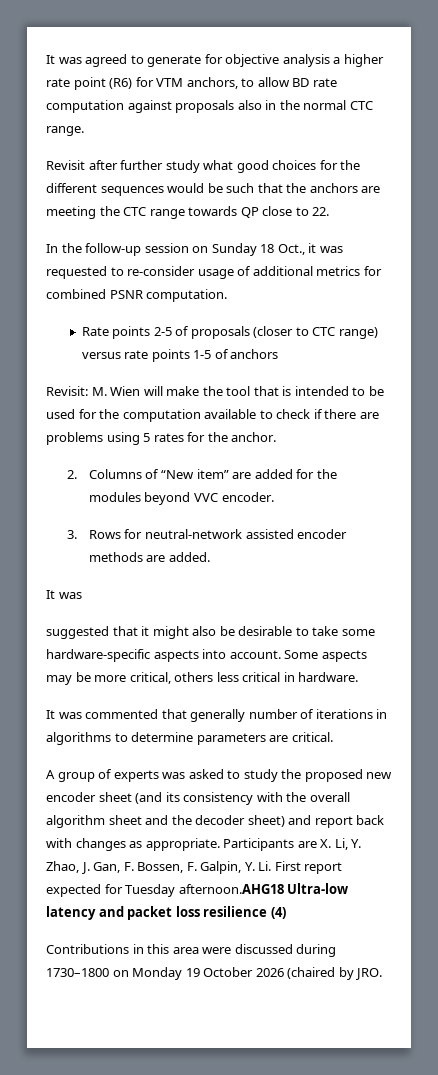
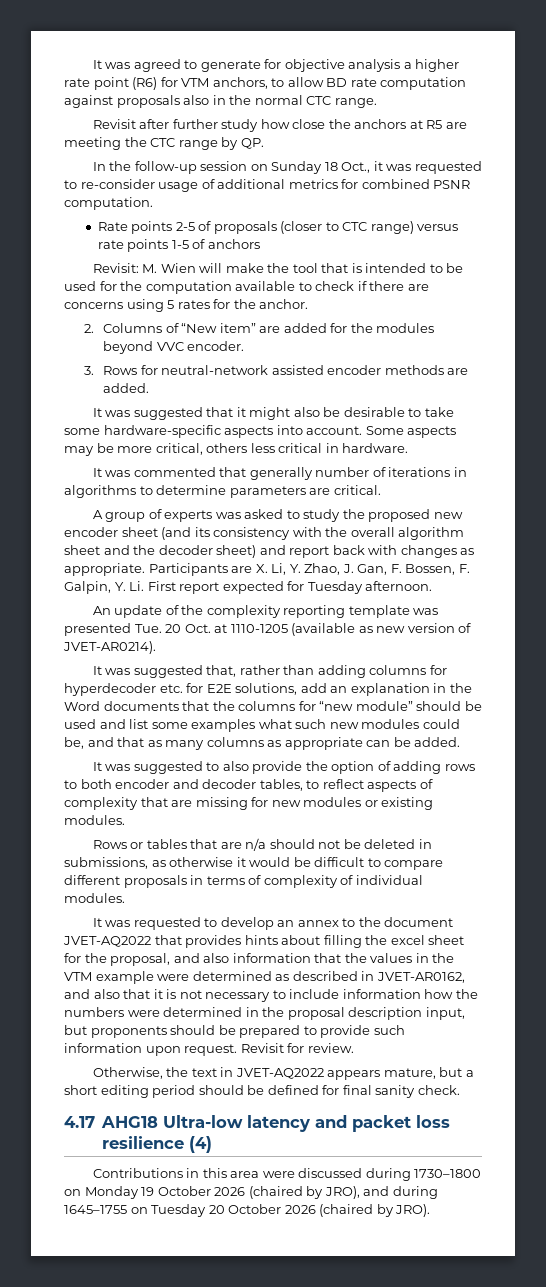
[203,160,361,173] [46,183,358,196] what good choices for the different sequences would be such that the anchors -> [260,119,443,129] how close the anchors at R5
[188,206,330,218] towards QP close to 22. -> [221,137,264,150] by QP.
[46,432,103,445] problems -> [64,302,123,309] concerns
(82, 595) // -> (131, 413) none
[178,884,284,894] afternoon.AHG18 -> [365,581,433,591] [92,605,439,618] [64,623,472,636] [63,641,156,654] [92,665,447,678] [64,683,472,696] [64,701,482,711] [64,719,460,732] [64,737,461,750] [92,761,475,774] [64,779,433,792] [64,797,434,810] [64,815,125,825] [92,838,432,851] [64,857,444,870] [64,875,423,888] [64,893,125,903] [92,917,454,930] [63,935,465,948] [64,953,455,966] [64,971,465,984] [64,989,478,1002] [64,1007,465,1020] [64,1025,405,1038] [64,1043,354,1056] [92,1067,474,1080] [64,1085,460,1098] [64,1116,158,1128] afternoon. // An update of the complexity reporting template was presented Tue. 20 Oct. at 1110-1205 (available as new version of JVET-AR0214). // It was suggested that, rather than adding columns for hyperdecoder etc. for E2E solutions, add an explanation in the Word documents that the columns for “new module” should be used and list some examples what such new modules could be, and that as many columns as appropriate can be added. // It was suggested to also provide the option of adding rows to both encoder and decoder tables, to reflect aspects of complexity that are missing for new modules or existing modules. // Rows or tables that are n/a should not be deleted in submissions, as otherwise it would be difficult to compare different proposals in terms of complexity of individual modules. // It was requested to develop an annex to the document JVET-AQ2022 that provides hints about filling the excel sheet for the proposal, and also information that the values in the VTM example were determined as described in JVET-AR0162, and also that it is not necessary to include information how the numbers were determined in the proposal description input, but proponents should be prepared to provide such information upon request. Revisit for review. // Otherwise, the text in JVET-AQ2022 appears mature, but a short editing period should be defined for final sanity check. // 4.17 AHG18
[355,968,383,980] JRO. -> [324,1186,438,1199] [64,1204,431,1217] JRO), and during 1645–1755 on Tuesday 20 October 2026 (chaired by JRO).

